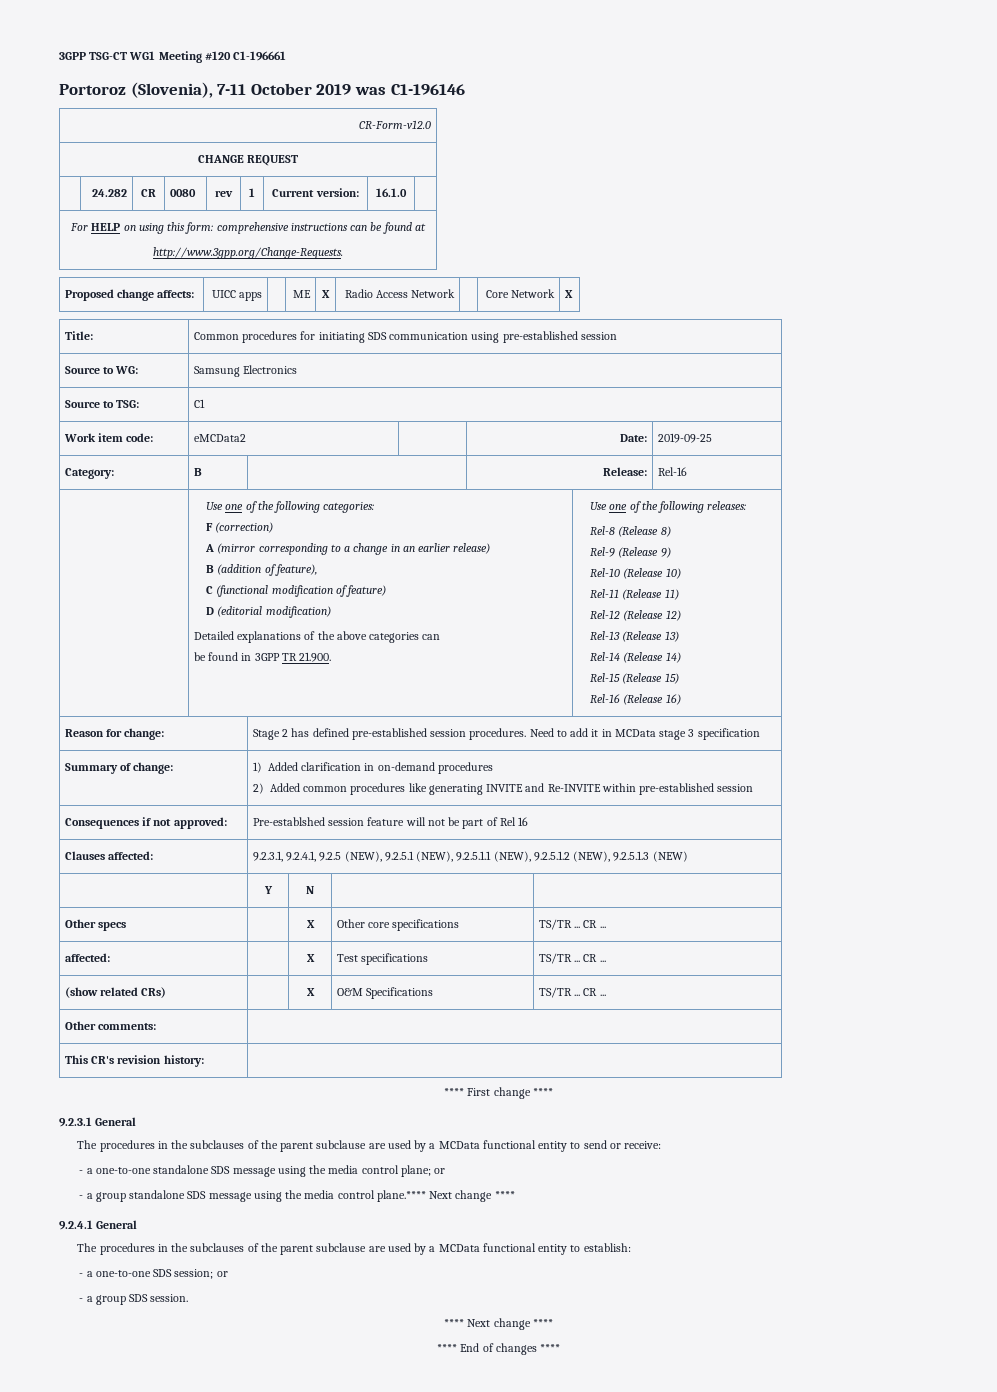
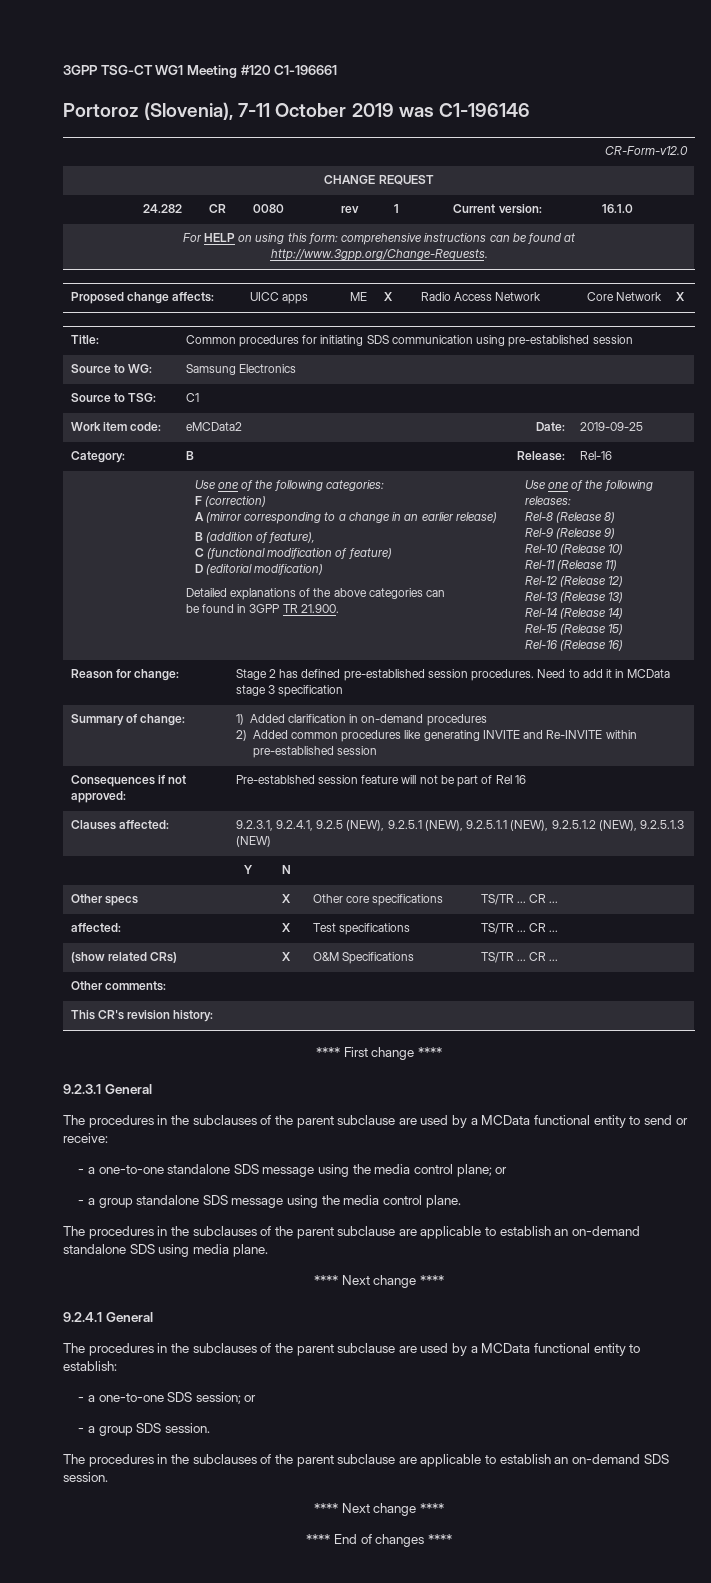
[376,1190,426,1202] plane.**** -> [425,1195,461,1208] [63,1226,641,1239] [63,1244,268,1257] [314,1275,339,1285] plane. // The procedures in the subclauses of the parent subclause are applicable to establish an on-demand standalone SDS using media plane. // ****
(189, 1298) none -> [63,1454,669,1467] [63,1472,108,1482] // The procedures in the subclauses of the parent subclause are applicable to establish an on-demand SDS session.

